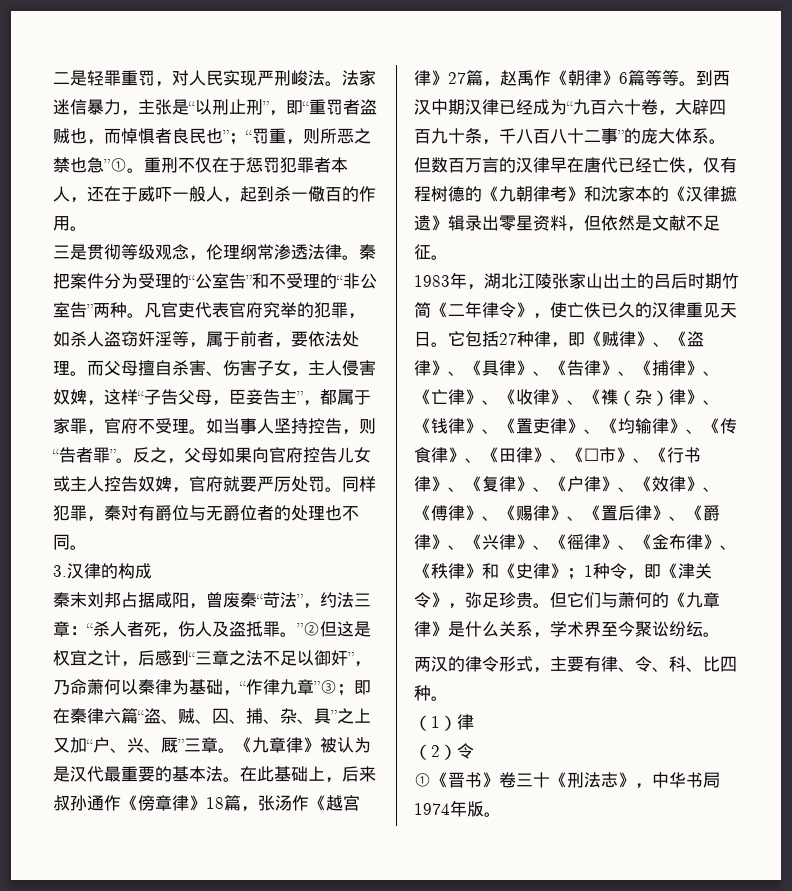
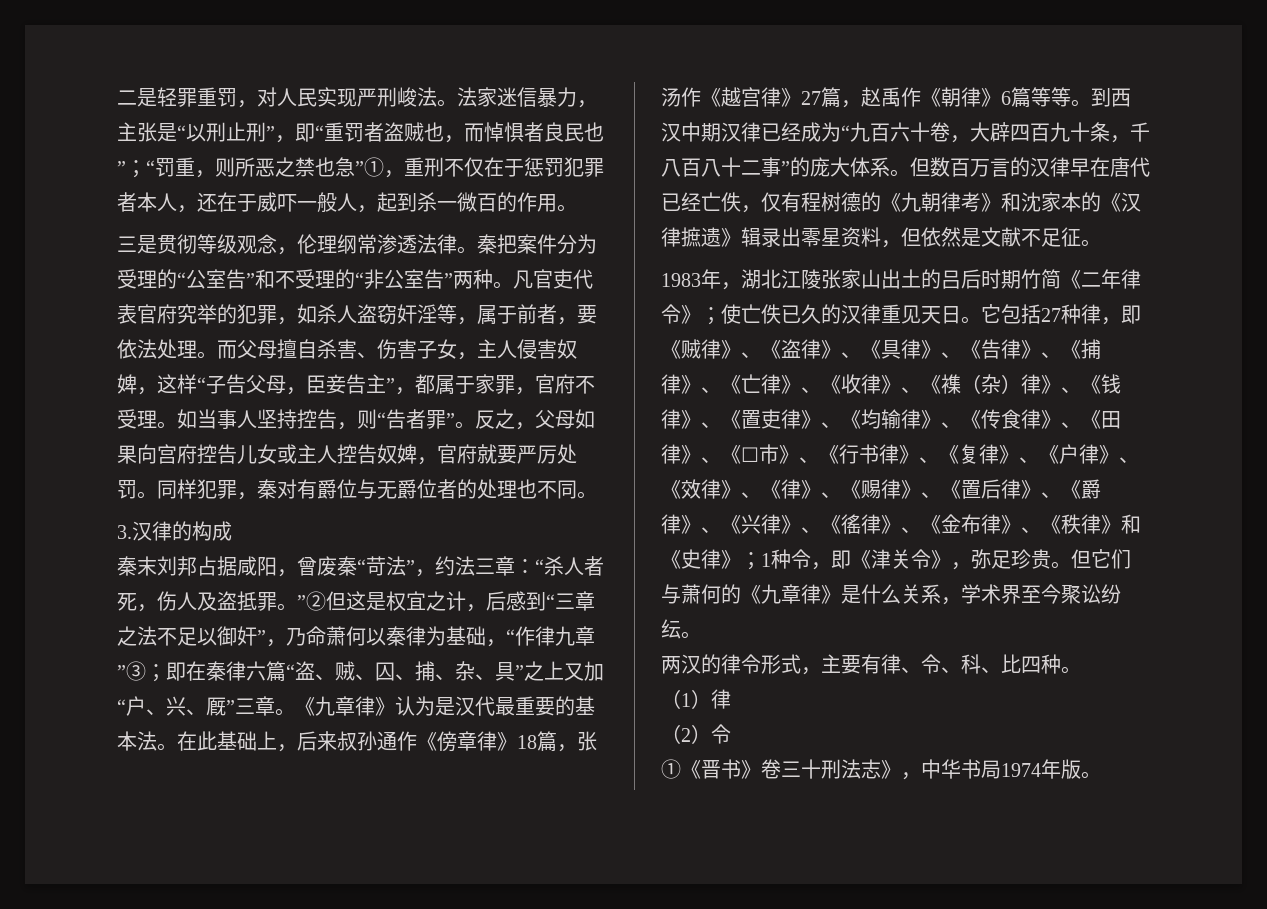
[127,168,144,173] 。 -> [384,170,404,178] ，
[308,186,325,202] 儆 -> [457,192,477,212] 微
[269,447,286,463] 官 -> [157,444,177,464] 宫
[320,737,337,753] 被 -> (395, 706) none
[533,313,550,319] ， -> [701,307,721,325] ；
[431,505,448,521] 傅 -> (781, 489) none
[550,772,567,788] 《 -> (821, 769) none

